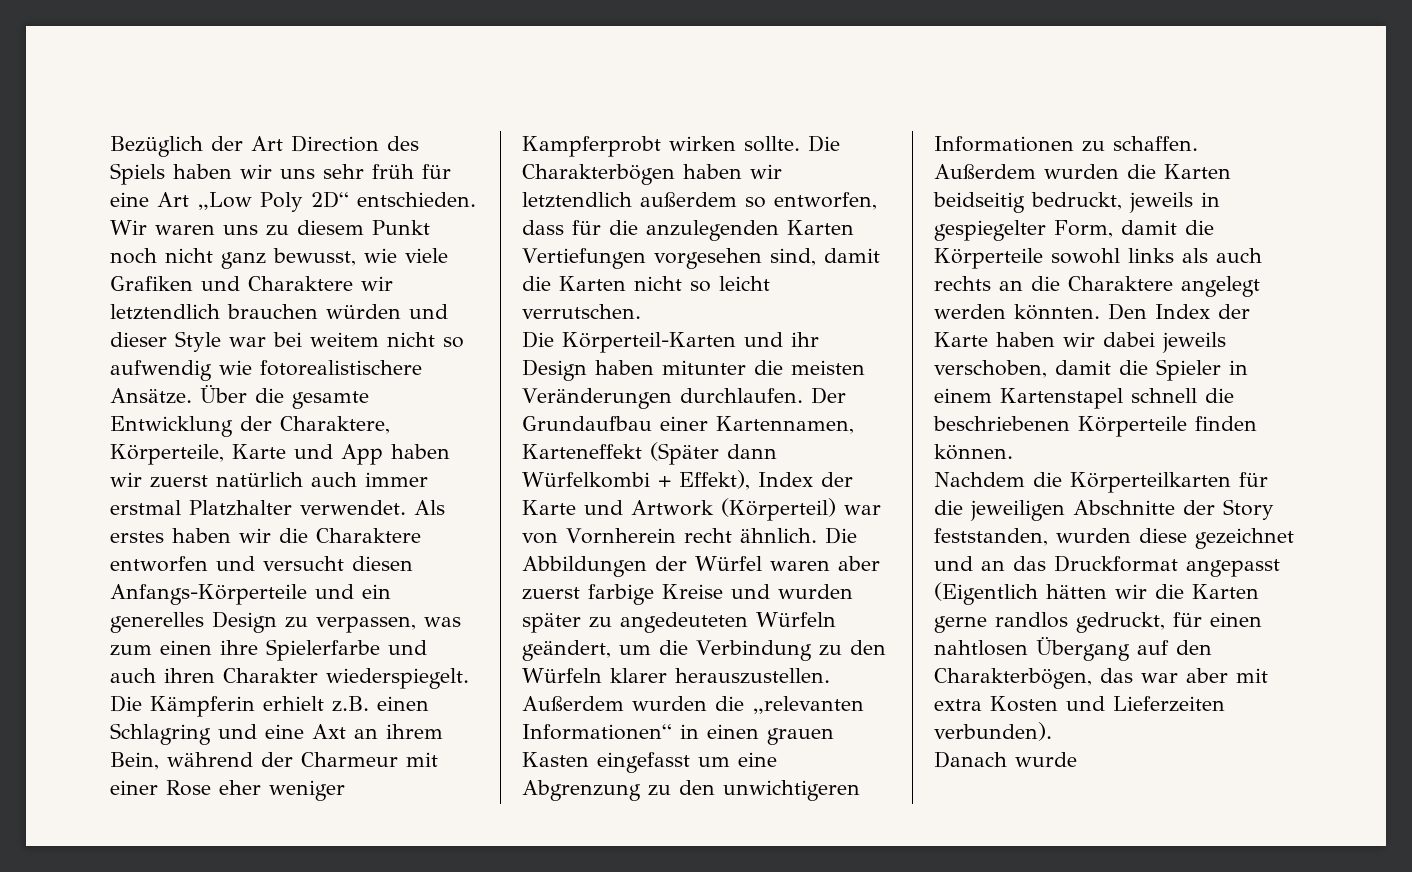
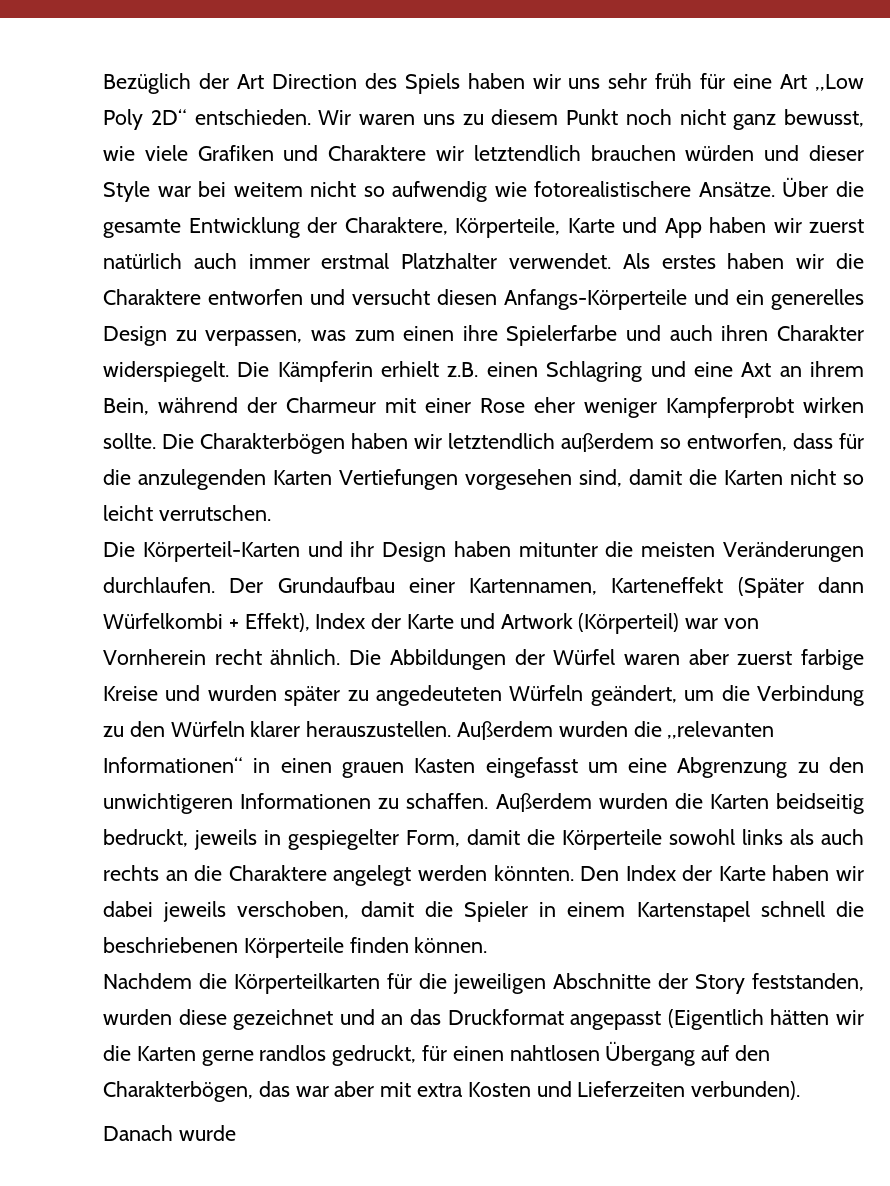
[326,668,469,689] wiederspiegelt. -> [103,361,229,382] widerspiegelt.

